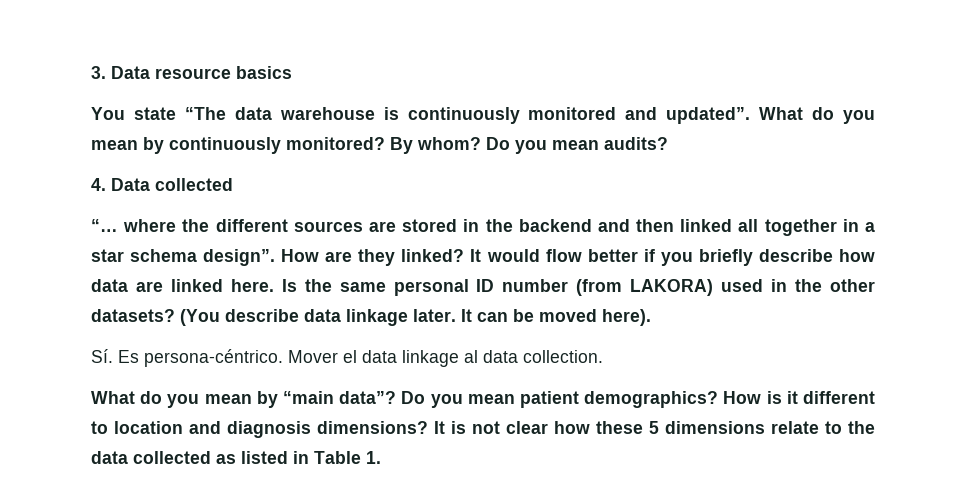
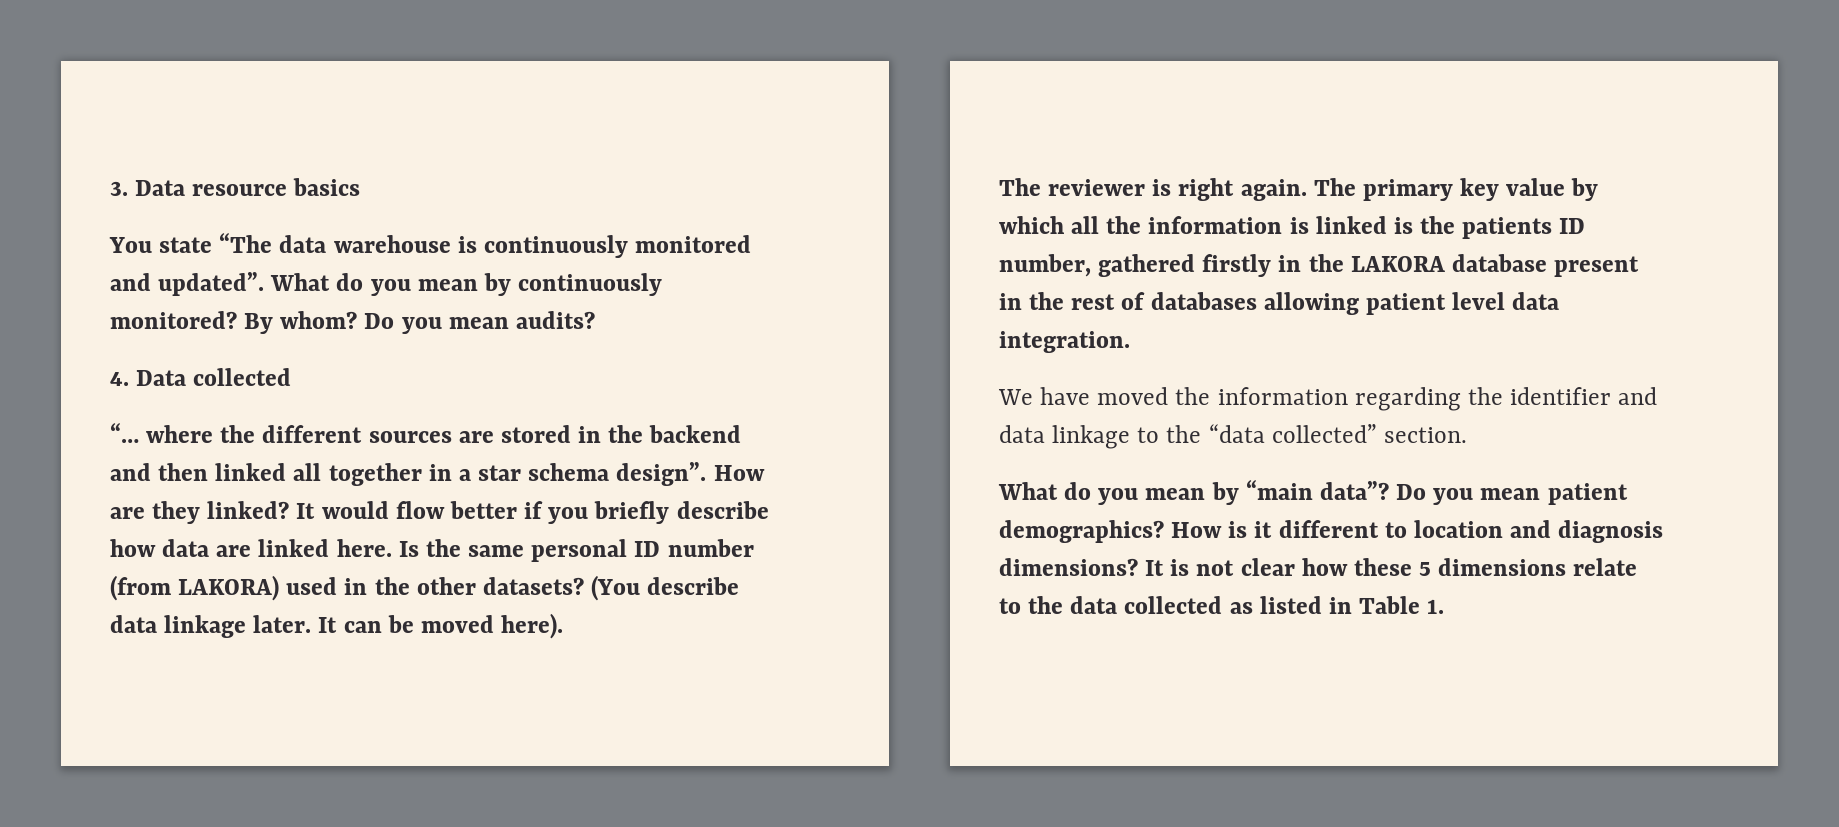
[91,349,603,367] Sí. Es persona-céntrico. Mover el data linkage al data collection. -> [999,178,1599,201] [999,216,1586,239] [999,254,1640,277] [999,292,1560,315] [999,331,1130,353] [998,387,1658,411] [999,424,1467,449] The reviewer is right again. The primary key value by which all the information is linked is the patients ID number, gathered firstly in the LAKORA database present in the rest of databases allowing patient level data integration. // We have moved the information regarding the identifier and data linkage to the “data collected” section.

